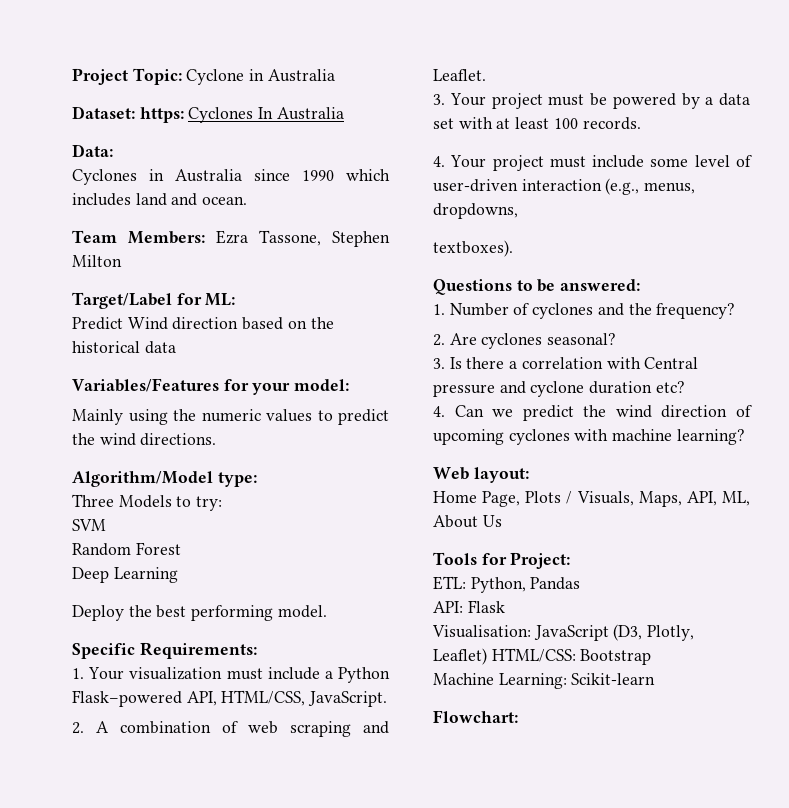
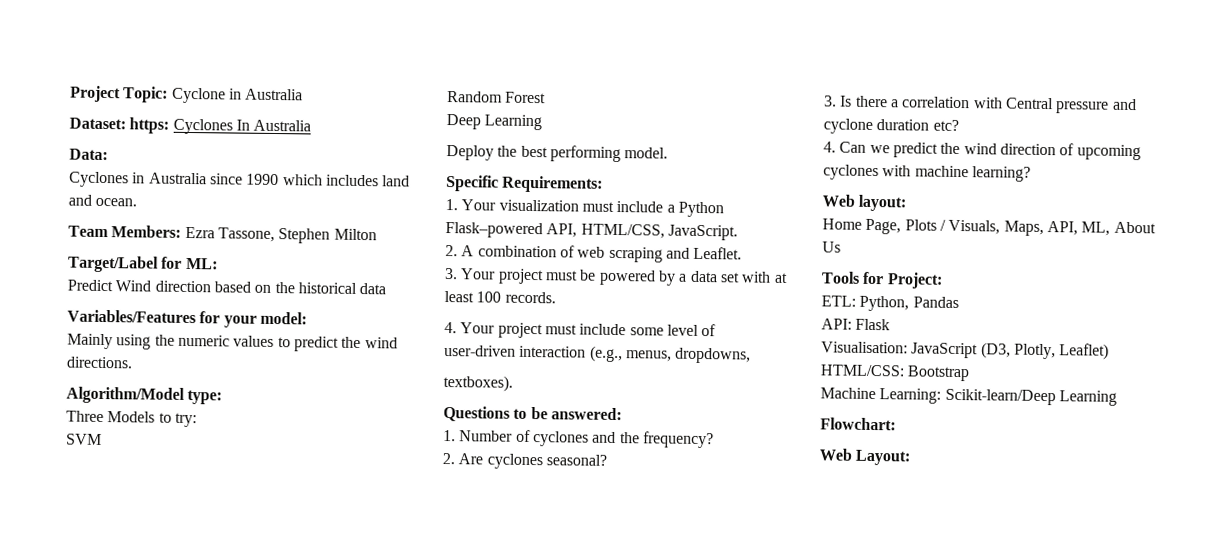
[571,673,656,685] Scikit-learn -> [944,388,1117,406] Scikit-learn/Deep Learning
(518, 716) none -> [819,448,912,466] // Web Layout:

